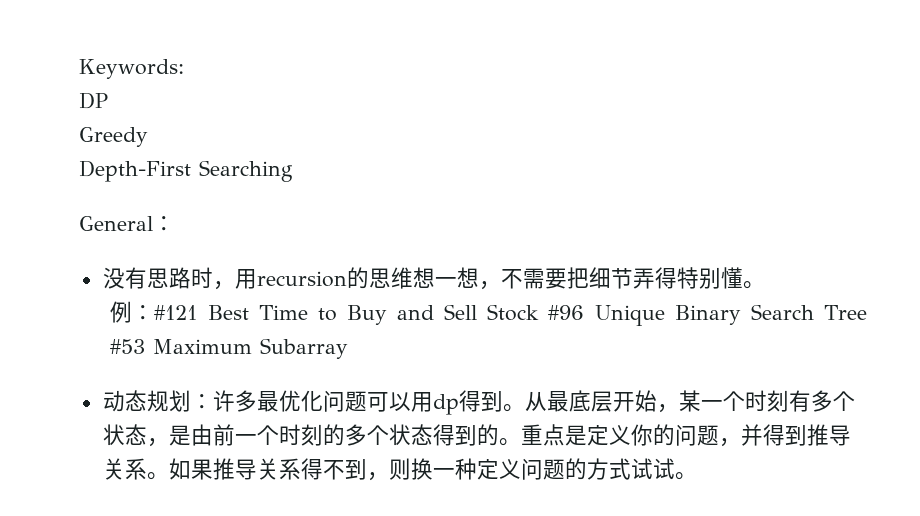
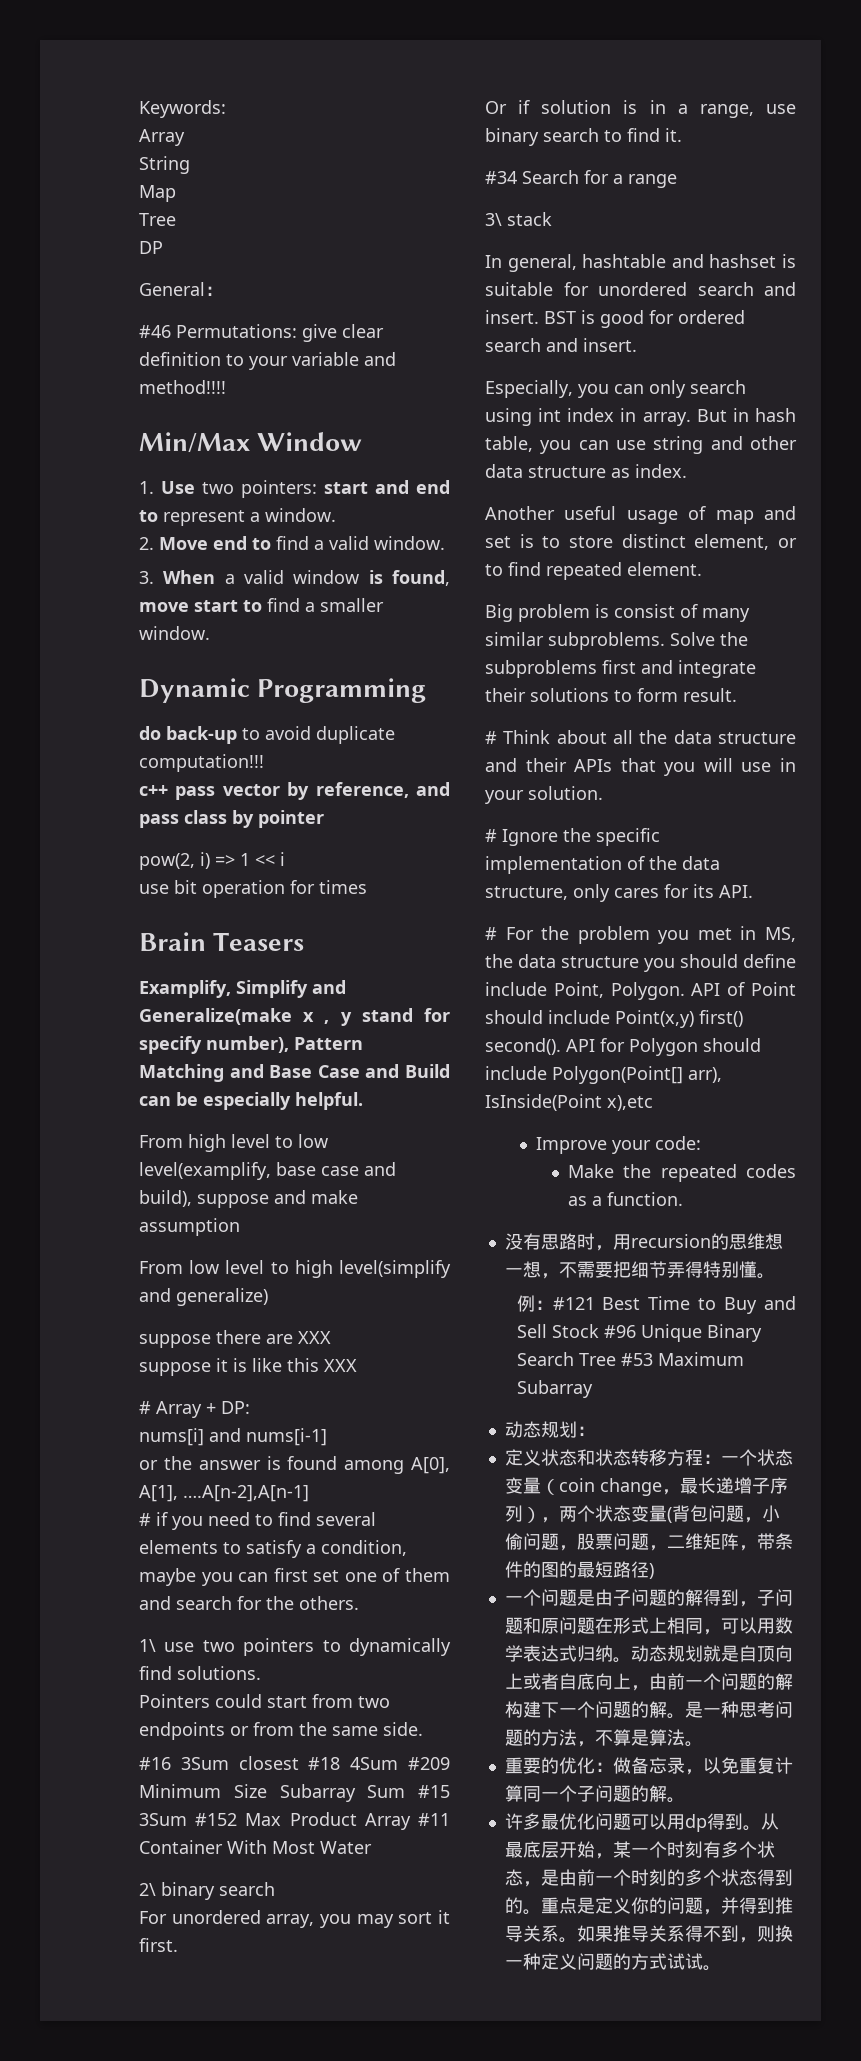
[79,92,108,109] [79,127,148,147] [79,160,293,182] [79,216,175,231] DP // Greedy // Depth-First Searching // General： -> [139,129,185,146] [139,156,190,174] [139,185,176,202] [139,213,176,226] [139,241,163,254] [139,282,223,296] [139,324,384,342] [139,352,396,370] [139,380,226,394] [139,432,363,453] [139,480,450,498] [139,508,336,526] [139,536,445,550] [139,570,450,586] [139,598,384,612] [139,626,210,640] [139,678,427,703] [139,726,395,744] [139,754,264,772] [139,782,450,800] [139,810,324,828] [139,852,285,870] [139,880,367,898] [139,932,305,951] [139,980,346,998] [139,1008,450,1026] [139,1036,363,1054] [139,1064,450,1082] [139,1092,363,1110] [139,1134,328,1152] [139,1162,396,1180] [139,1190,358,1208] [139,1218,240,1236] [139,1260,451,1278] [139,1288,268,1306] [139,1330,331,1348] [139,1358,357,1376] [139,1401,250,1418] [139,1428,327,1446] [139,1456,450,1474] [139,1485,309,1502] [139,1512,376,1530] [139,1540,407,1558] [139,1568,450,1586] [139,1596,359,1610] [139,1638,451,1656] [139,1666,261,1680] [139,1694,390,1708] [139,1722,423,1740] [139,1756,451,1770] [139,1784,450,1802] [139,1812,450,1830] [139,1840,372,1854] [139,1882,275,1900] [139,1910,450,1928] [139,1938,178,1952] [485,100,796,118] [485,128,682,146] [485,170,677,188] [485,212,552,226] [485,254,796,272] [485,282,796,296] [485,310,745,328] [485,338,637,352] [485,380,746,398] [485,408,796,426] [485,436,797,454] [485,464,687,478] [485,506,796,524] [485,534,797,550] [485,562,702,580] [485,604,750,622] [485,632,748,650] [485,660,756,678] [485,688,737,702] [485,730,796,744] [485,758,796,776] [485,786,603,804] [485,828,660,846] [485,856,720,874] [485,884,753,902] [485,926,796,944] [485,954,796,972] [485,982,796,1000] [485,1010,743,1028] [485,1038,761,1056] [485,1066,722,1084] [485,1094,653,1111] [536,1136,702,1154] [567,1164,796,1182] [567,1192,683,1206] Array // String // Map // Tree // DP // General： // #46 Permutations: give clear definition to your variable and method!!!! // Min/Max Window // 1. Use two pointers: start and end to represent a window. // 2. Move end to find a valid window. // 3. When a valid window is found, move start to find a smaller window. // Dynamic Programming // do back-up to avoid duplicate computation!!! // c++ pass vector by reference, and pass class by pointer // pow(2, i) => 1 << i // use bit operation for times // Brain Teasers // Examplify, Simplify and Generalize(make x , y stand for specify number), Pattern Matching and Base Case and Build can be especially helpful. // From high level to low level(examplify, base case and build), suppose and make assumption // From low level to high level(simplify and generalize) // suppose there are XXX // suppose it is like this XXX // # Array + DP: // nums[i] and nums[i-1] // or the answer is found among A[0], A[1], ….A[n-2],A[n-1] // # if you need to find several elements to satisfy a condition, maybe you can first set one of them and search for the others. // 1\ use two pointers to dynamically find solutions. // Pointers could start from two endpoints or from the same side. // #16 3Sum closest #18 4Sum #209 Minimum Size Subarray Sum #15 3Sum #152 Max Product Array #11 Container With Most Water // 2\ binary search // For unordered array, you may sort it first. // Or if solution is in a range, use binary search to find it. // #34 Search for a range // 3\ stack // In general, hashtable and hashset is suitable for unordered search and insert. BST is good for ordered search and insert. // Especially, you can only search using int index in array. But in hash table, you can use string and other data structure as index. // Another useful usage of map and set is to store distinct element, or to find repeated element. // Big problem is consist of many similar subproblems. Solve the subproblems first and integrate their solutions to form result. // # Think about all the data structure and their APIs that you will use in your solution. // # Ignore the specific implementation of the data structure, only cares for its API. // # For the problem you met in MS, the data structure you should define include Point, Polygon. API of Point should include Point(x,y) first() second(). API for Polygon should include Polygon(Point[] arr), IsInside(Point x),etc // Improve your code: // Make the repeated codes as a function.
(213, 401) none -> [504,1449,793,1466] [504,1477,788,1496] [504,1505,780,1523] [504,1533,793,1551] [504,1561,654,1579] [504,1589,793,1607] [504,1617,793,1635] [504,1645,793,1663] [504,1673,793,1691] [504,1701,793,1719] [504,1729,703,1747] [504,1757,793,1775] [504,1785,685,1803] // 定义状态和状态转移方程：一个状态变量（coin change，最长递增子序列），两个状态变量(背包问题，小偷问题，股票问题，二维矩阵，带条件的图的最短路径) // 一个问题是由子问题的解得到，子问题和原问题在形式上相同，可以用数学表达式归纳。动态规划就是自顶向上或者自底向上，由前一个问题的解构建下一个问题的解。是一种思考问题的方法，不算是算法。 // 重要的优化：做备忘录，以免重复计算同一个子问题的解。 //

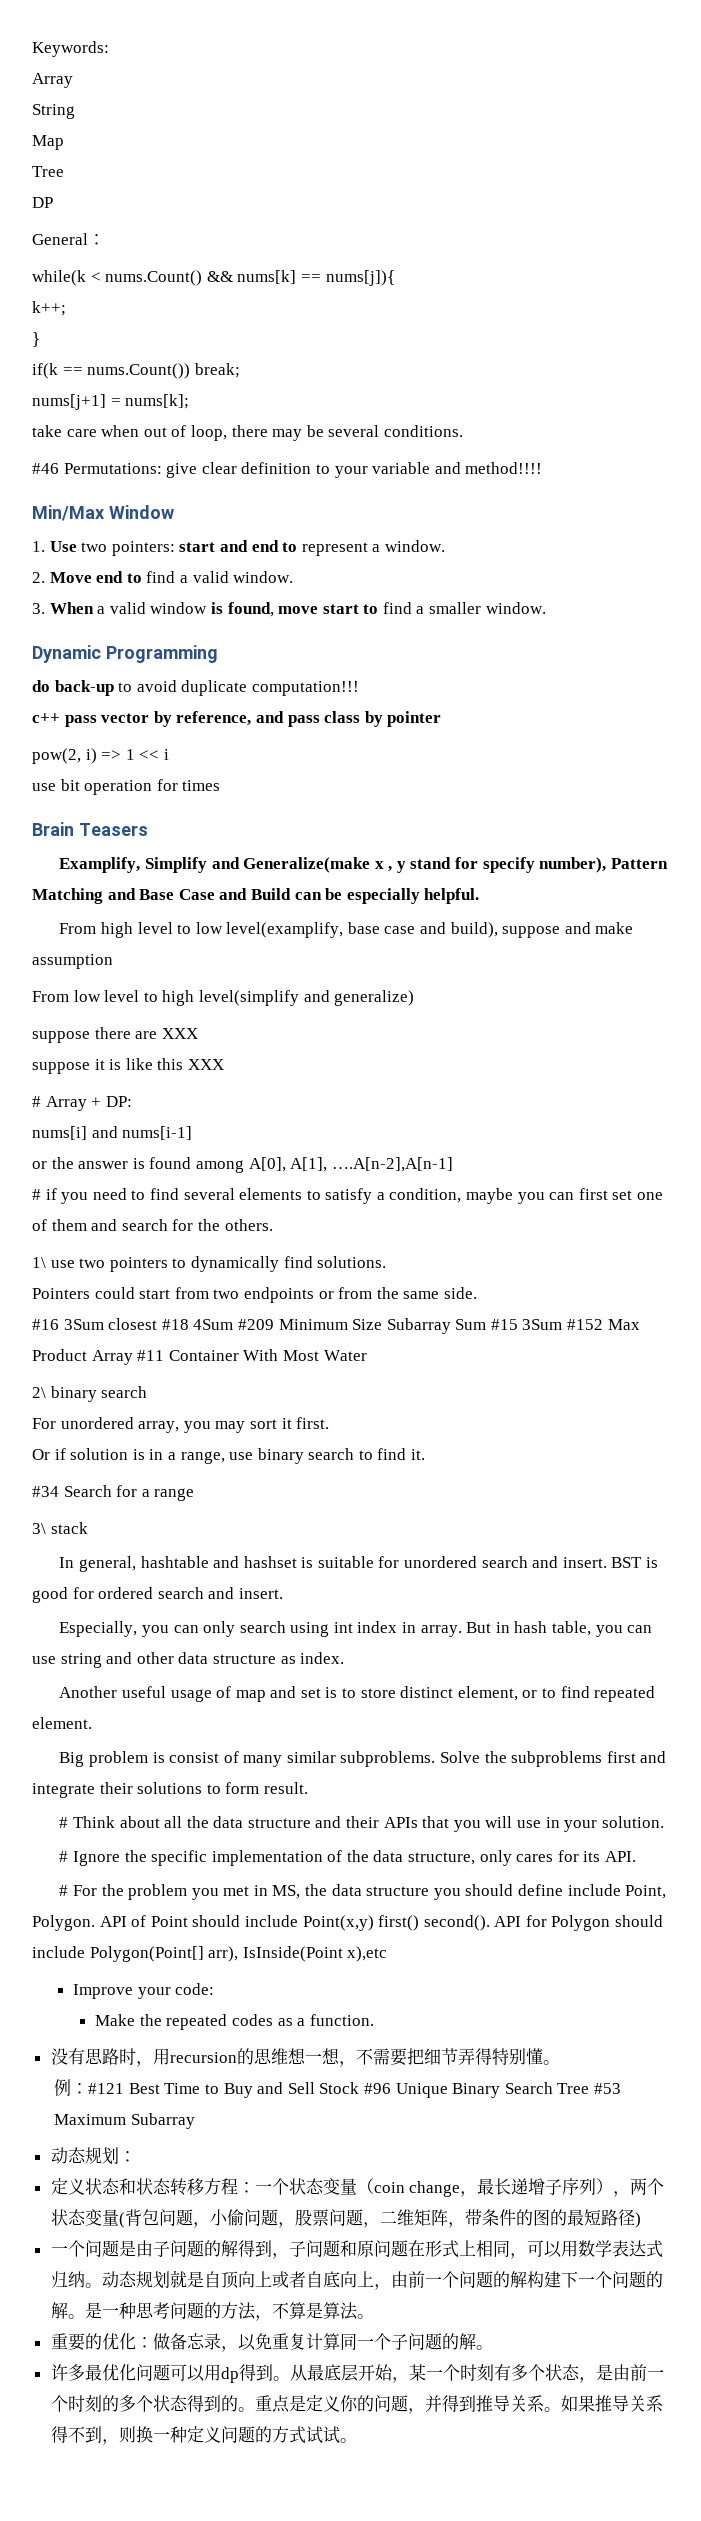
(223, 291) none -> [32,270,395,286] [32,301,66,316] [32,332,40,347] [32,363,240,379] [32,394,190,410] [32,425,463,441] // while(k < nums.Count() && nums[k] == nums[j]){ // k++; // } // if(k == nums.Count()) break; // nums[j+1] = nums[k]; // take care when out of loop, there may be several conditions.

